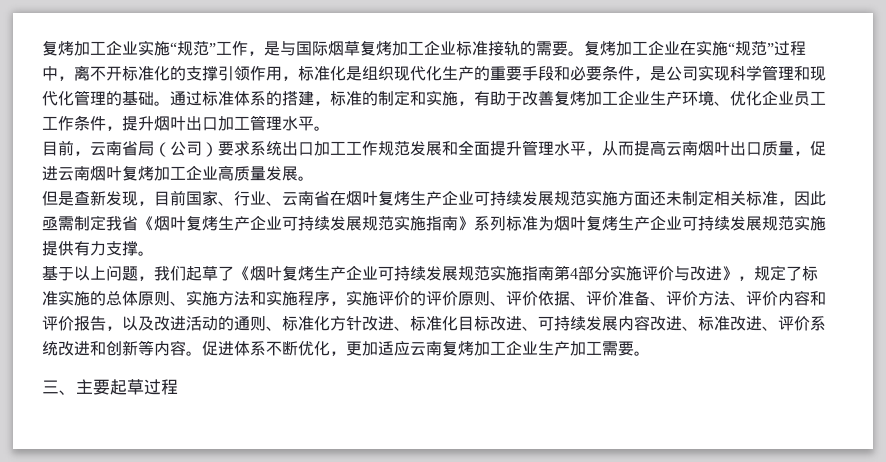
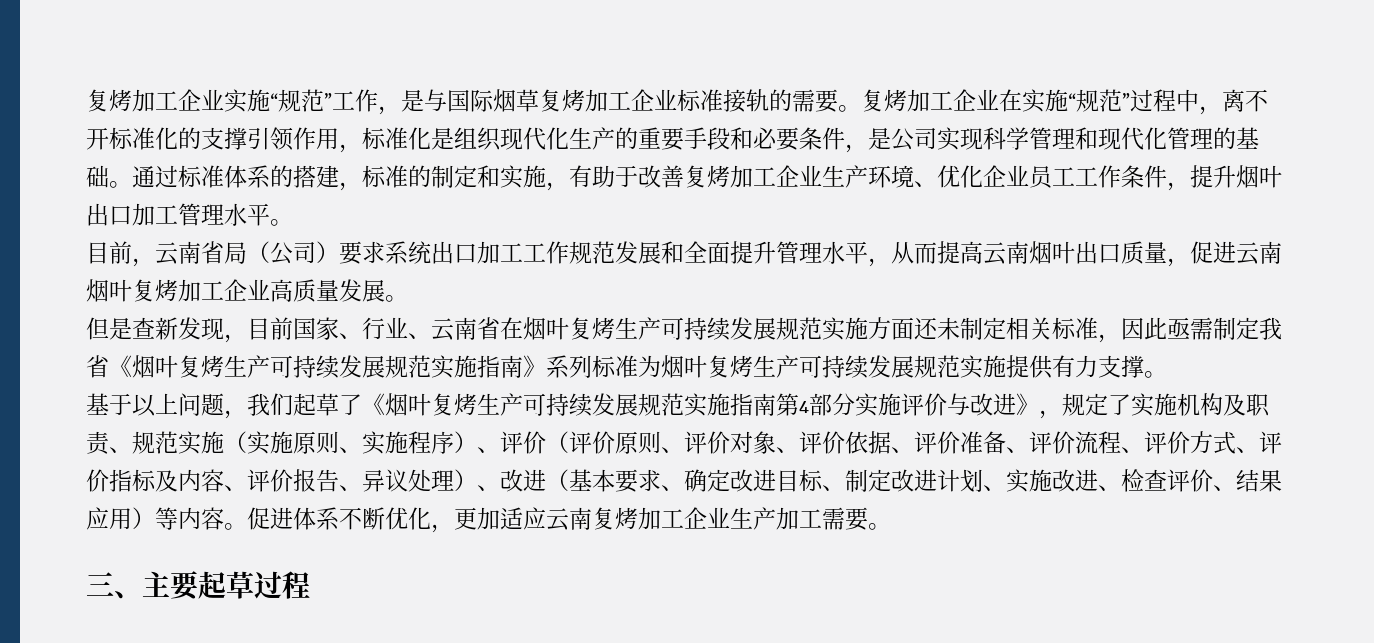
[442,190,474,205] 企业 -> (661, 328) none
[250,215,282,230] 企业 -> (270, 366) none
[650,215,682,230] 企业 -> (799, 366) none
[346,265,378,280] 企业 -> (523, 404) none
[802,266,818,281] [42,290,426,306] 标准实施的总体原则、实施方法和实施程序，实施评价的 -> [1131,393,1270,417] [86,431,569,455] 实施机构及职责、规范实施（实施原则、实施程序）、评价（
(538, 298) none -> [730,431,845,454] 对象、评价
[698,290,826,306] [42,315,826,331] [42,340,138,356] 方法、评价内容和评价报告，以及改进活动的通则、标准化方针改进、标准化目标改进、可持续发展内容改进、标准改进、评价系统改进和创新 -> [1075,431,1282,454] [86,469,1282,493] [86,507,155,530] 流程、评价方式、评价指标及内容、评价报告、异议处理）、改进（基本要求、确定改进目标、制定改进计划、实施改进、检查评价、结果应用）

